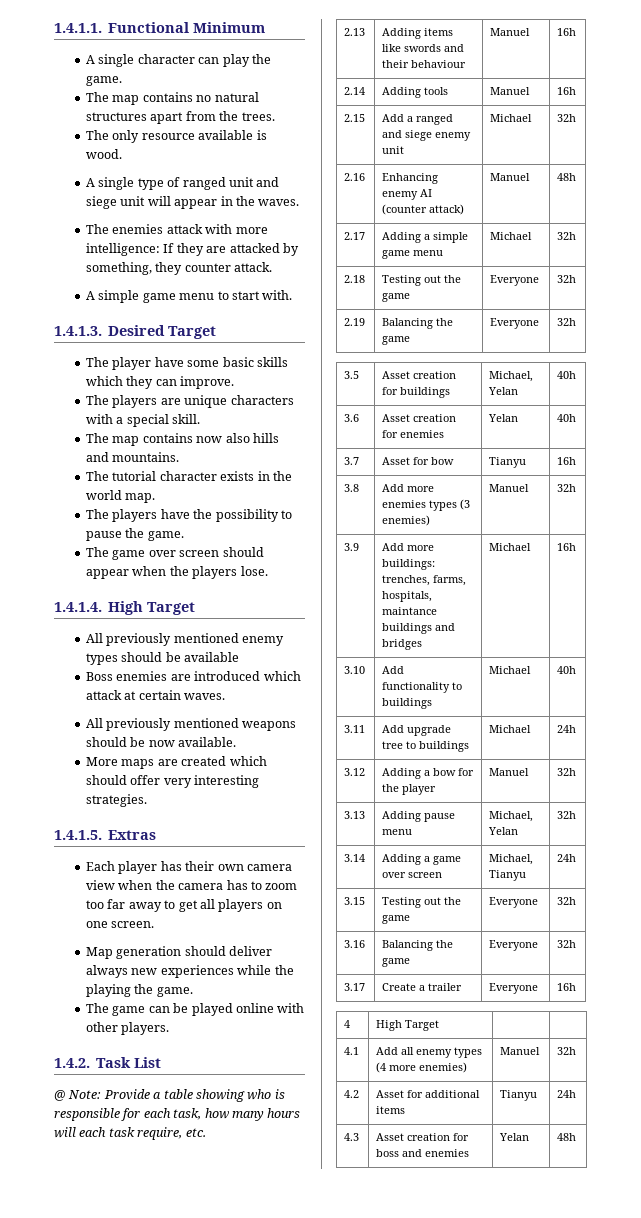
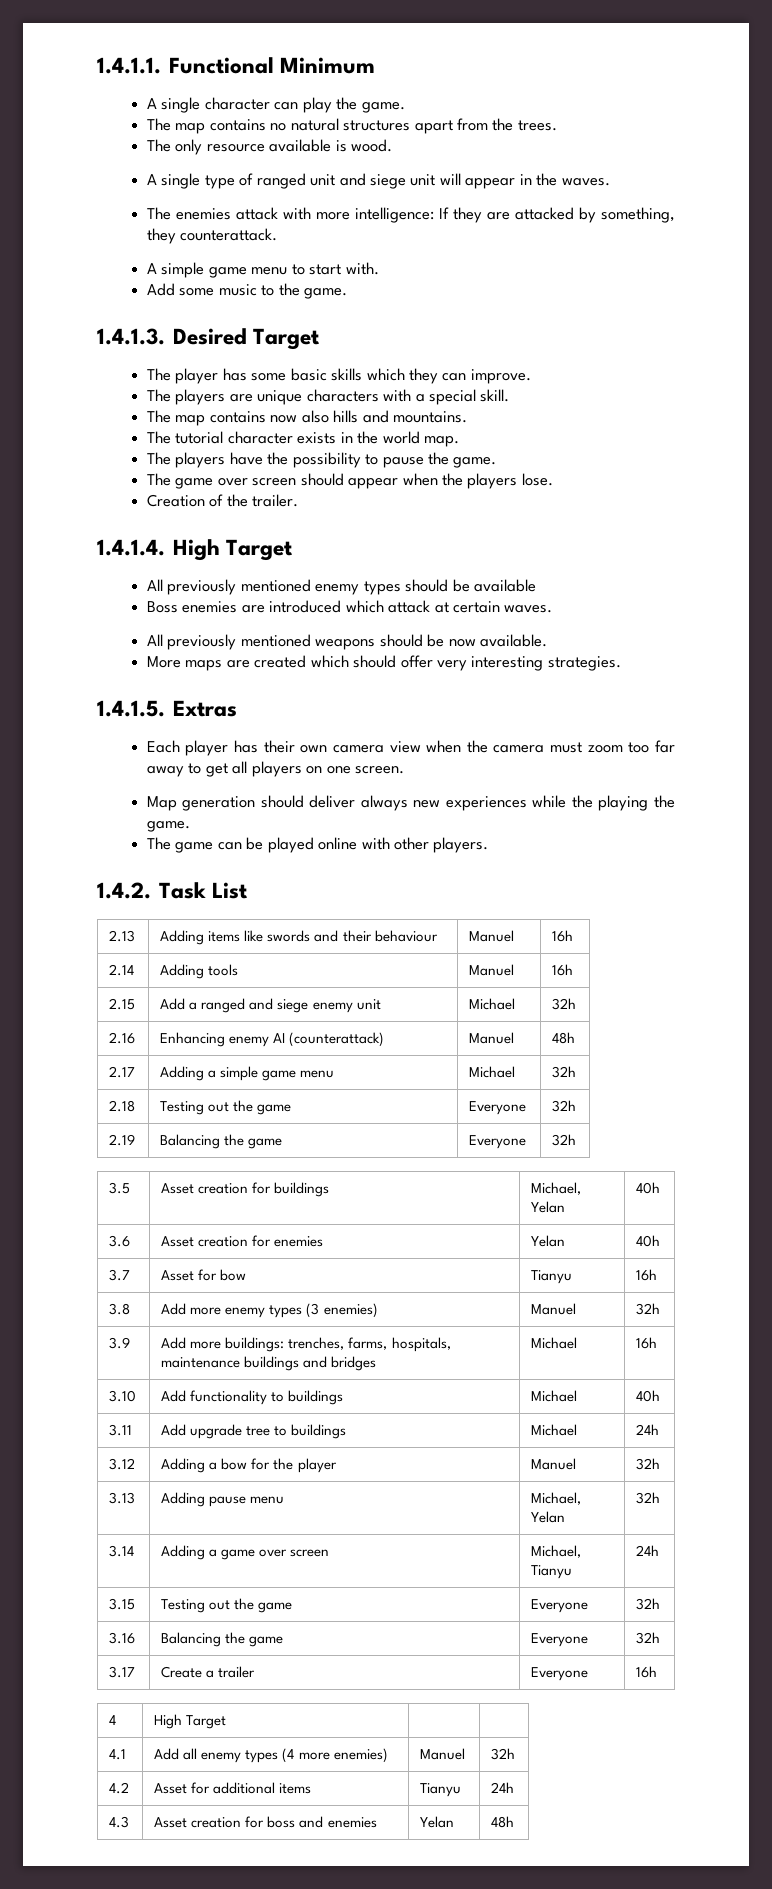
[184,262,273,272] counter attack. -> [180,228,278,241] counterattack.
(293, 295) none -> [146,283,348,299] // Add some music to the game.
[154,357,184,367] have -> [222,368,247,381] has
(268, 571) none -> [146,494,299,507] // Creation of the trailer.
[226,880,262,890] has to -> [550,742,583,753] must
[54,1089,285,1102] [54,1108,301,1121] [54,1127,206,1140] // @ Note: Provide a table showing who is responsible for each task, how many hours will each task require, etc. -> (248, 890) none
[382,204,465,215] (counter attack) -> [289,1032,385,1047] (counterattack)
[382,500,427,508] enemies -> [225,1307,266,1318] enemy
[382,607,438,615] maintance -> [161,1357,241,1368] maintenance

